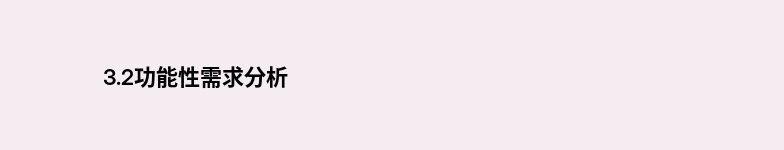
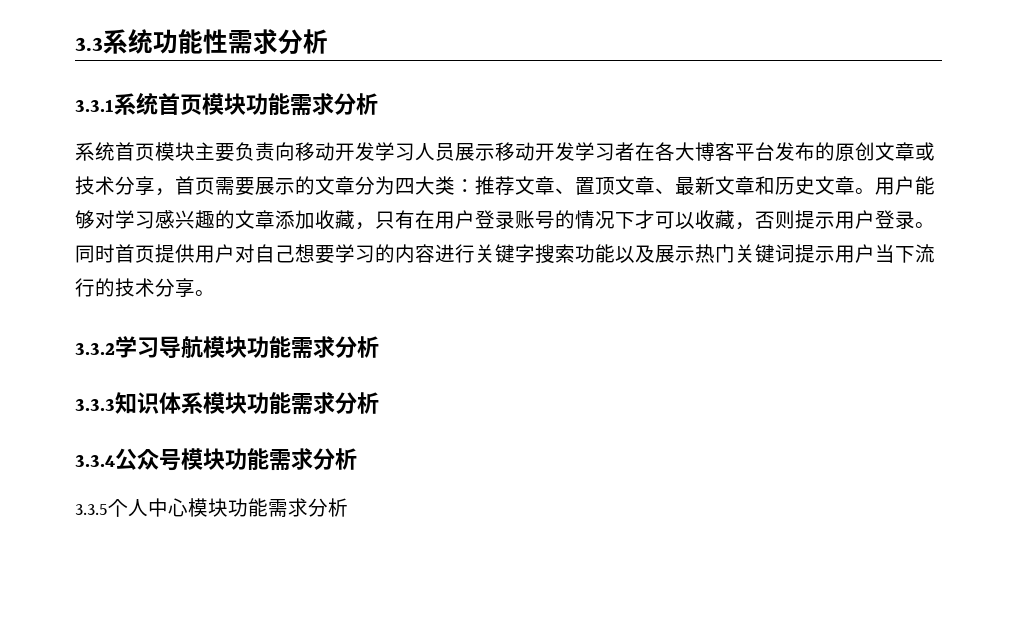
[103,69,134,85] 3.2 -> [75,29,153,54] 3.3系统
(288, 77) none -> [75,92,378,116] [75,142,935,162] [75,176,935,196] [75,210,935,230] [75,244,935,264] [75,278,215,298] [75,336,379,359] [75,392,379,415] [75,448,357,471] [75,498,348,517] // 3.3.1系统首页模块功能需求分析 // 系统首页模块主要负责向移动开发学习人员展示移动开发学习者在各大博客平台发布的原创文章或技术分享，首页需要展示的文章分为四大类：推荐文章、置顶文章、最新文章和历史文章。用户能够对学习感兴趣的文章添加收藏，只有在用户登录账号的情况下才可以收藏，否则提示用户登录。同时首页提供用户对自己想要学习的内容进行关键字搜索功能以及展示热门关键词提示用户当下流行的技术分享。 // 3.3.2学习导航模块功能需求分析 // 3.3.3知识体系模块功能需求分析 // 3.3.4公众号模块功能需求分析 // 3.3.5个人中心模块功能需求分析

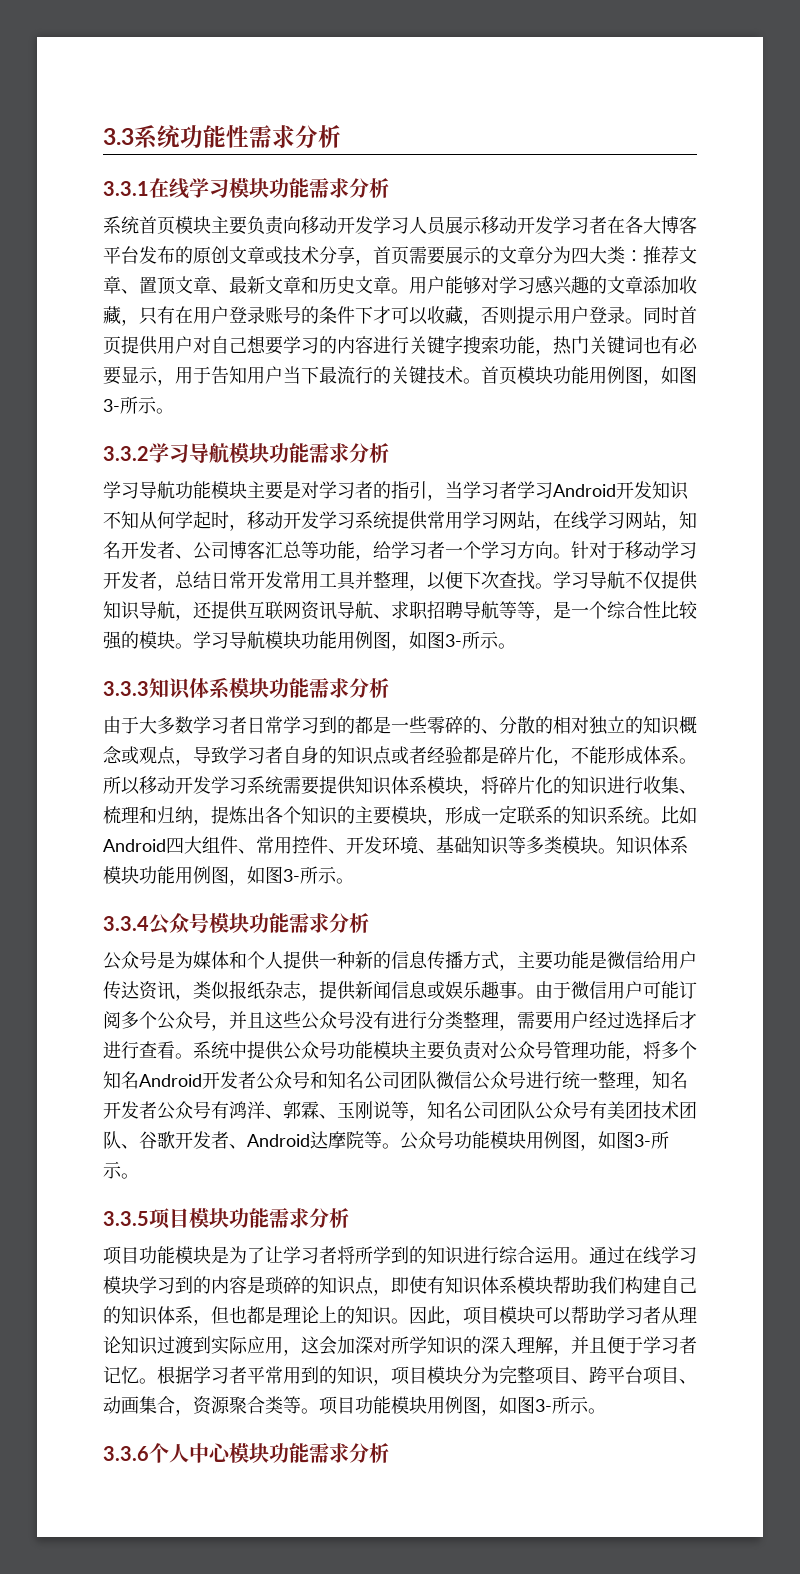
[114,92,202,115] 系统首页 -> [149,178,229,199] 在线学习
[575,210,615,229] 情况 -> [319,306,355,324] 条件
[615,245,695,263] 以及展示 -> [535,349,553,356] ，
[795,244,935,263] [75,278,195,298] 提示用户当下流行的技术分享 -> [643,336,698,354] [103,366,697,386] [103,396,157,414] 也有必要显示，用于告知用户当下最流行的关键技术。首页模块功能用例图，如图3-所示
(379, 347) none -> [103,481,689,501] [103,511,697,531] [103,541,697,561] [103,571,698,591] [103,601,698,621] [103,631,516,651] // 学习导航功能模块主要是对学习者的指引，当学习者学习Android开发知识不知从何学起时，移动开发学习系统提供常用学习网站，在线学习网站，知名开发者、公司博客汇总等功能，给学习者一个学习方向。针对于移动学习开发者，总结日常开发常用工具并整理，以便下次查找。学习导航不仅提供知识导航，还提供互联网资讯导航、求职招聘导航等等，是一个综合性比较强的模块。学习导航模块功能用例图，如图3-所示。
(379, 403) none -> [103,716,697,735] [103,746,697,766] [103,776,697,796] [103,805,697,826] [103,836,688,855] [103,866,354,886] // 由于大多数学习者日常学习到的都是一些零碎的、分散的相对独立的知识概念或观点，导致学习者自身的知识点或者经验都是碎片化，不能形成体系。所以移动开发学习系统需要提供知识体系模块，将碎片化的知识进行收集、梳理和归纳，提炼出各个知识的主要模块，形成一定联系的知识系统。比如Android四大组件、常用控件、开发环境、基础知识等多类模块。知识体系模块功能用例图，如图3-所示。
[75,504,108,515] 3.3.5 -> [103,951,697,971] [103,980,697,1001] [103,1010,697,1031] [103,1041,697,1061] [103,1071,688,1091] [103,1101,697,1121] [103,1131,669,1151] [103,1161,139,1179] [103,1207,349,1229] [103,1246,697,1265] [103,1276,697,1296] [103,1306,697,1326] [103,1336,697,1356] [103,1365,697,1386] [103,1396,606,1416] [103,1446,149,1461] 公众号是为媒体和个人提供一种新的信息传播方式，主要功能是微信给用户传达资讯，类似报纸杂志，提供新闻信息或娱乐趣事。由于微信用户可能订阅多个公众号，并且这些公众号没有进行分类整理，需要用户经过选择后才进行查看。系统中提供公众号功能模块主要负责对公众号管理功能，将多个知名Android开发者公众号和知名公司团队微信公众号进行统一整理，知名开发者公众号有鸿洋、郭霖、玉刚说等，知名公司团队公众号有美团技术团队、谷歌开发者、Android达摩院等。公众号功能模块用例图，如图3-所示。 // 3.3.5项目模块功能需求分析 // 项目功能模块是为了让学习者将所学到的知识进行综合运用。通过在线学习模块学习到的内容是琐碎的知识点，即使有知识体系模块帮助我们构建自己的知识体系，但也都是理论上的知识。因此，项目模块可以帮助学习者从理论知识过渡到实际应用，这会加深对所学知识的深入理解，并且便于学习者记忆。根据学习者平常用到的知识，项目模块分为完整项目、跨平台项目、动画集合，资源聚合类等。项目功能模块用例图，如图3-所示。 // 3.3.6

